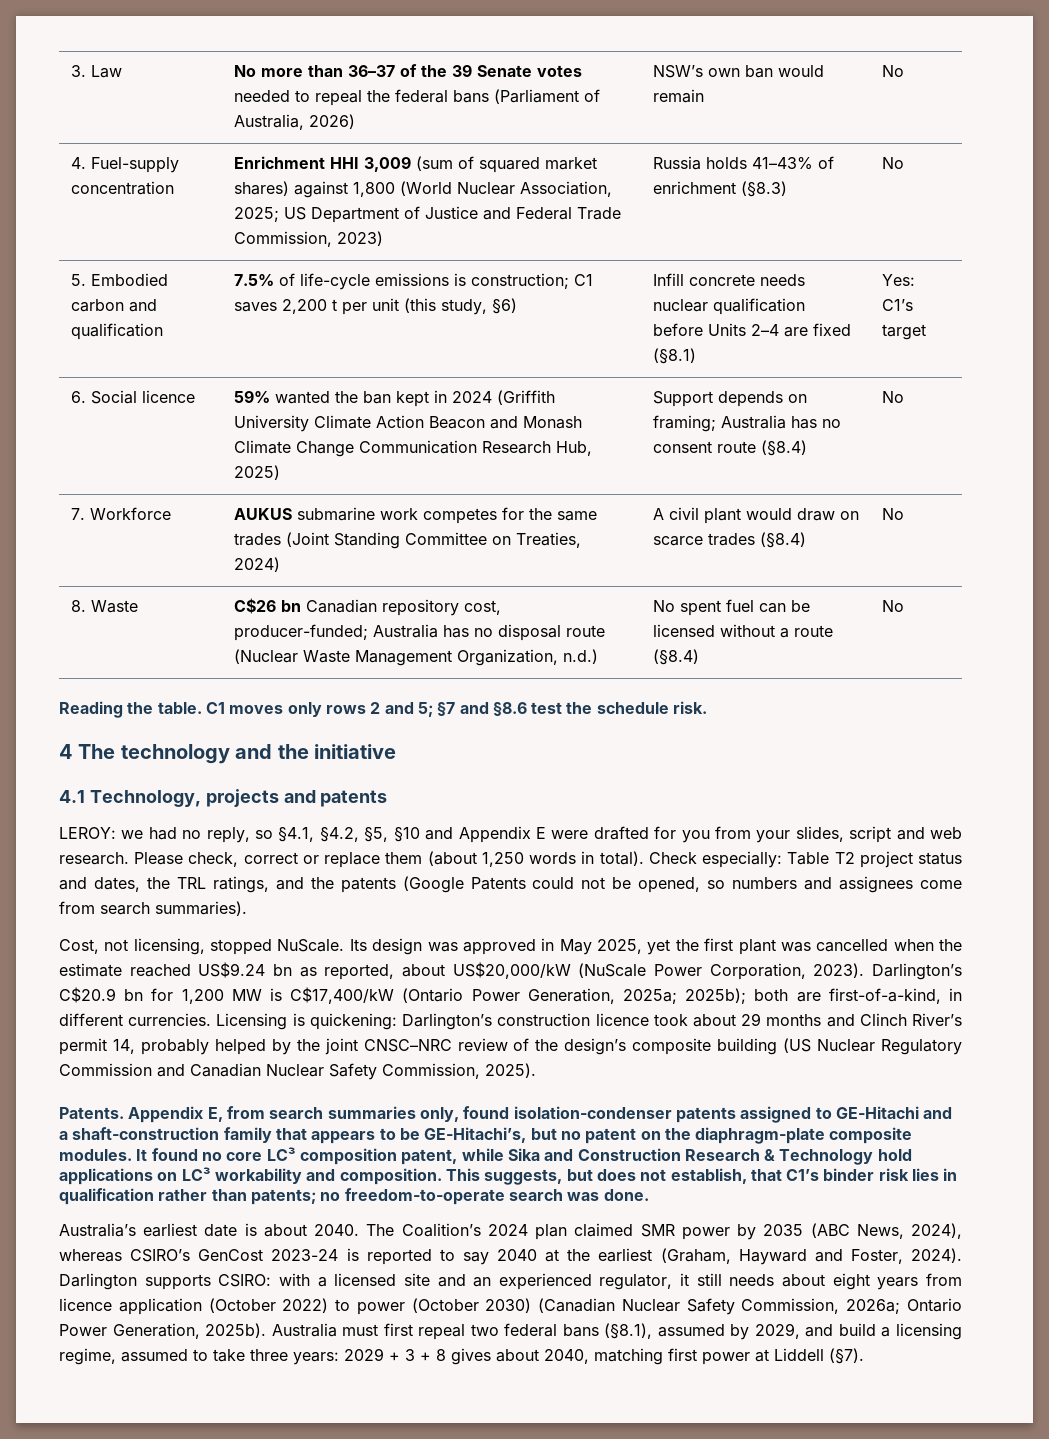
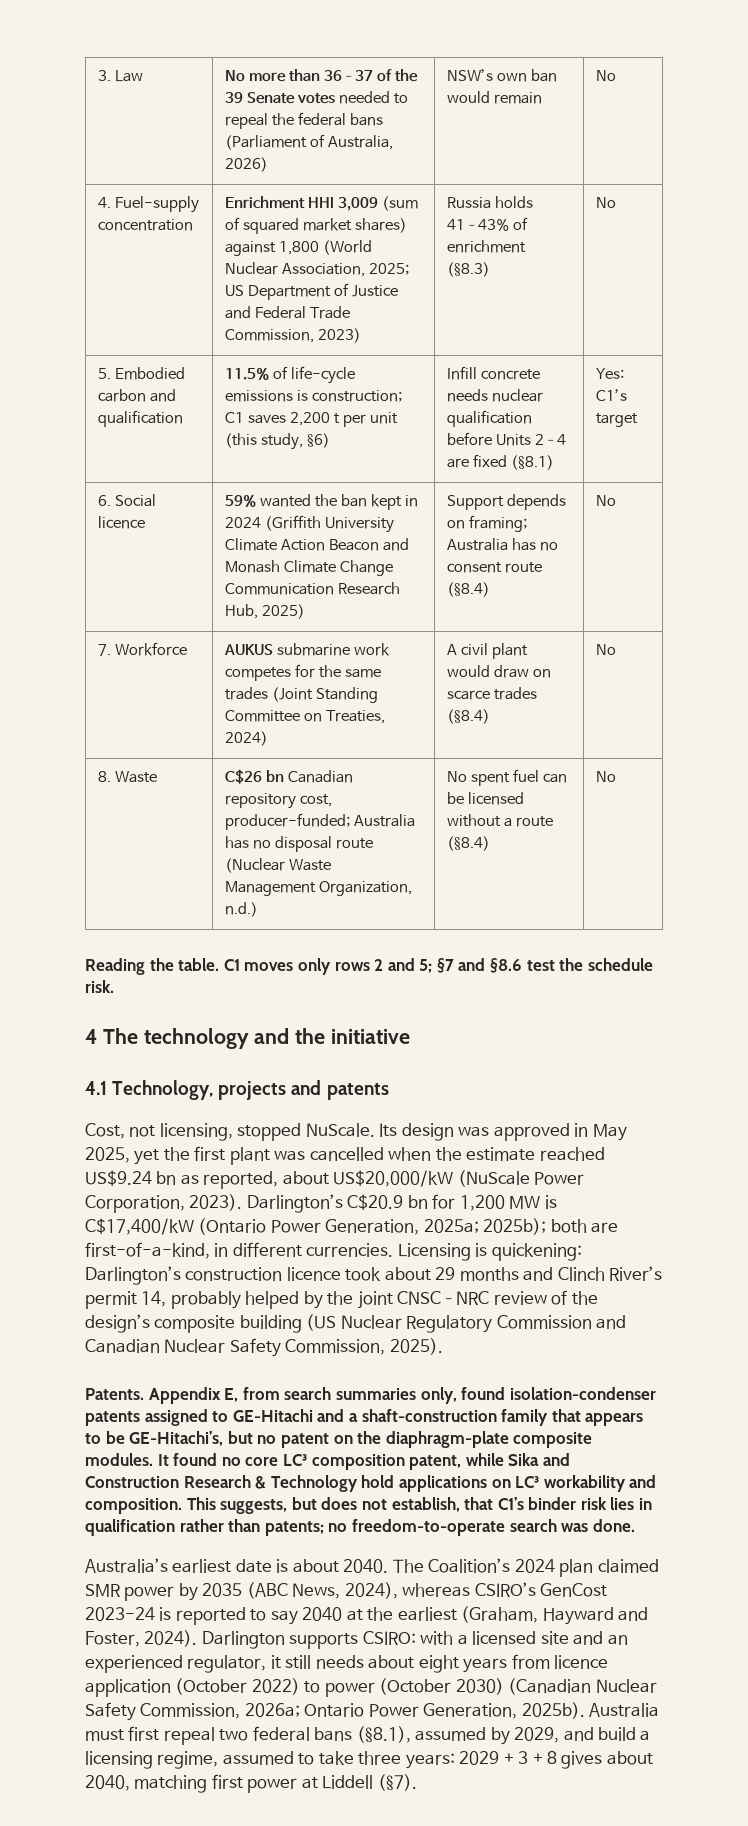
[233,274,274,286] 7.5% -> [224,367,269,380] 11.5%
[59,826,962,843] [59,851,963,868] [59,876,963,893] [59,901,247,916] // LEROY: we had no reply, so §4.1, §4.2, §5, §10 and Appendix E were drafted for you from your slides, script and web research. Please check, correct or replace them (about 1,250 words in total). Check especially: Table T2 project status and dates, the TRL ratings, and the patents (Google Patents could not be opened, so numbers and assignees come from search summaries). -> (389, 1091) none

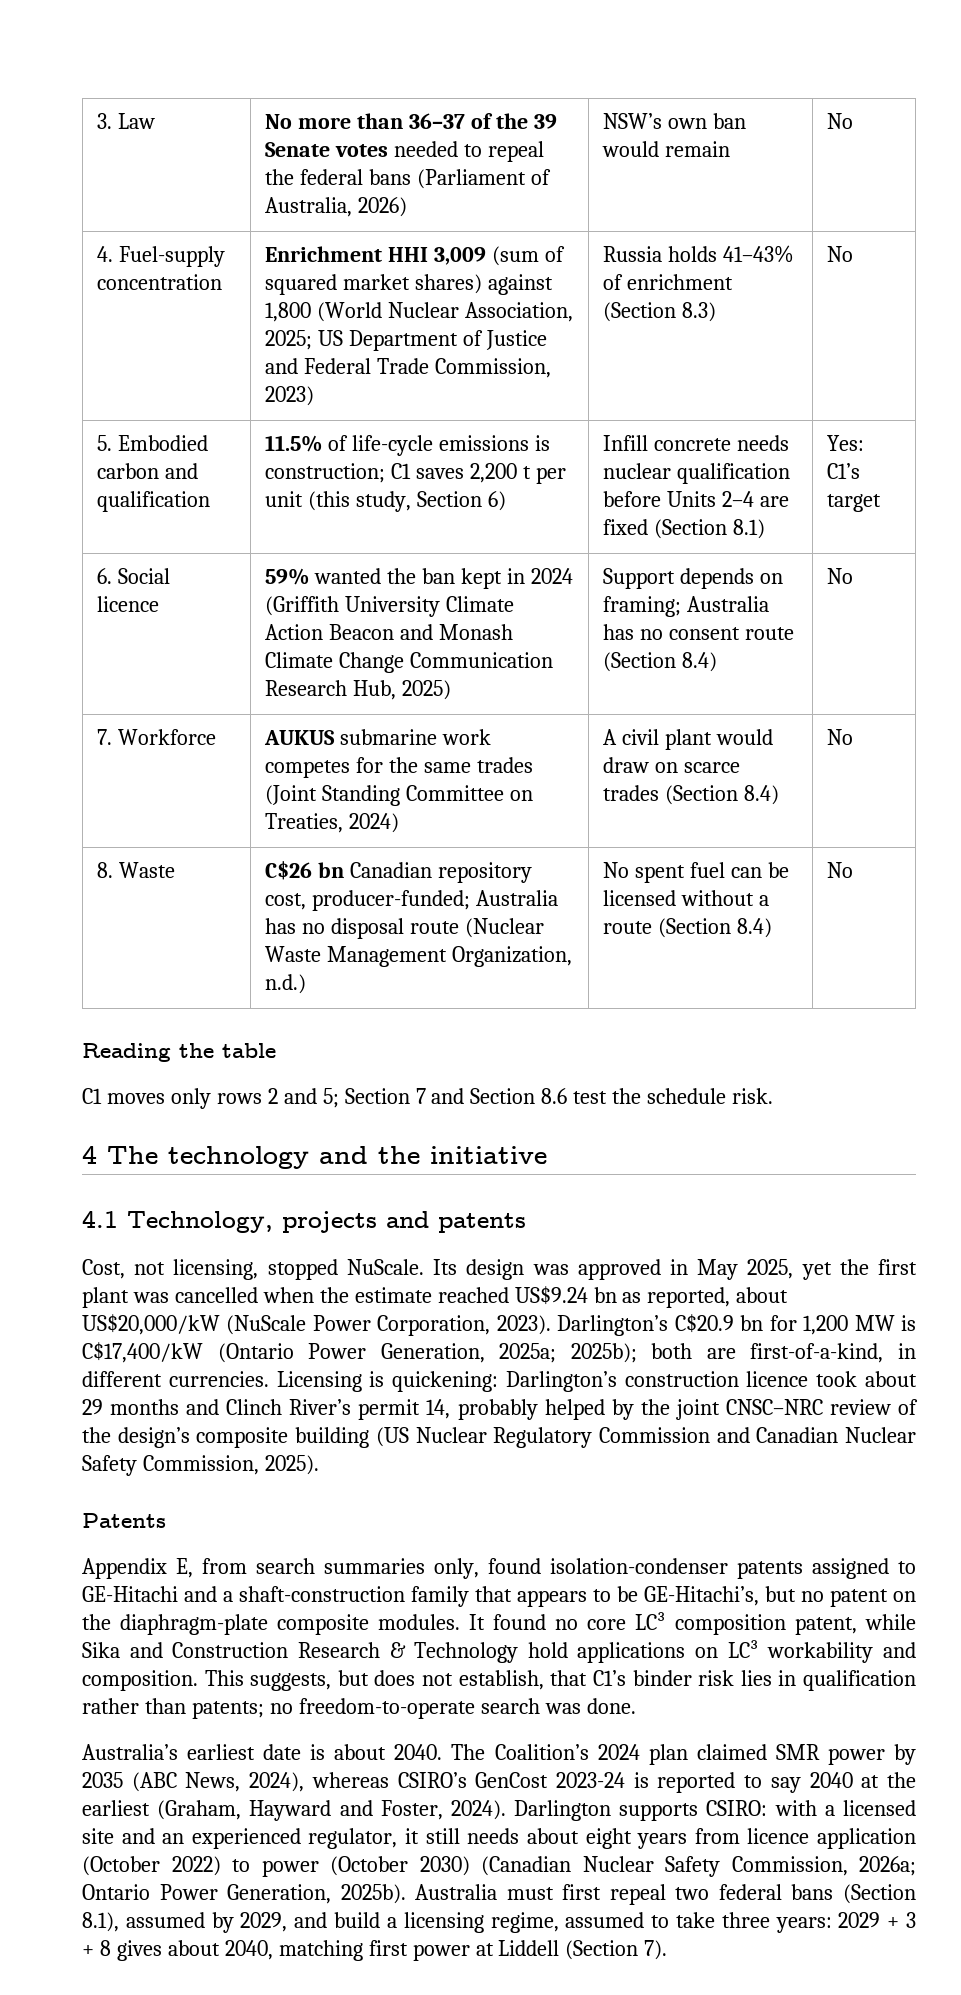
[446,262,490,277] (§8.3) -> [603,302,717,322] (Section 8.3)
[307,433,331,448] §6) -> [416,491,506,511] Section 6)
[511,455,555,470] (§8.1) -> [654,519,765,539] (Section 8.1)
[446,582,490,597] (§8.4) -> [603,652,718,672] (Section 8.4)
[446,709,490,724] (§8.4) -> [665,785,779,805] (Section 8.4)
[446,836,490,851] (§8.4) -> [658,918,772,938] (Section 8.4)
[178,958,220,971] table. -> [222,1043,276,1058] table //
[436,958,523,973] §7 and §8.6 -> [344,1088,568,1104] Section 7 and Section 8.6
[85,1388,144,1400] Patents. -> [82,1513,166,1528] Patents //
[356,1726,411,1743] (§8.1), -> [842,1884,916,1904] [82,1912,119,1932] (Section 8.1),
[377,1774,417,1791] (§7). -> [565,1940,668,1960] (Section 7).

